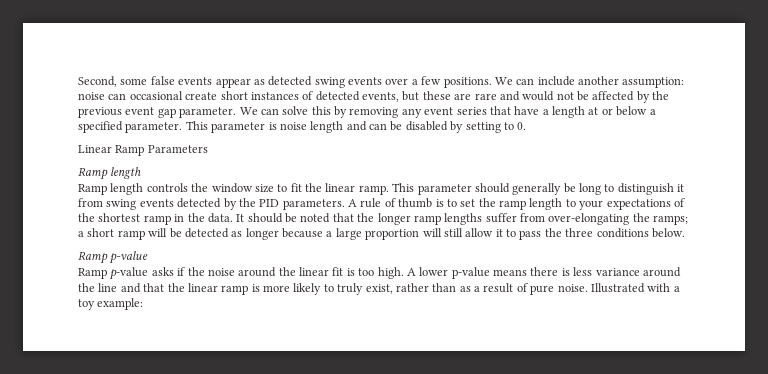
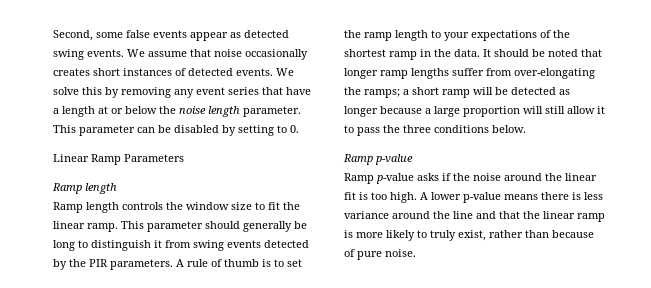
[348,76,685,88] [78,91,670,103] [78,107,279,118] events over a few positions. We can include another assumption: noise can occasional create short instances of detected events, but these are rare and would not be affected by the previous event gap parameter. We can -> [87,49,308,60] [53,68,294,76] events. We assume that noise occasionally creates short instances of detected events. We
[649,109,656,115] [78,121,367,133] a specified parameter. This parameter is noise length and -> [159,106,301,117] [53,125,135,136] the noise length parameter. This parameter
[259,199,280,207] PID -> [89,259,108,267] PIR
[357,213,375,222] the -> (602, 53) none
[459,283,680,295] [78,298,144,310] as a result of pure noise. Illustrated with a toy example: -> [552,230,594,238] [344,249,416,260] because of pure noise.

